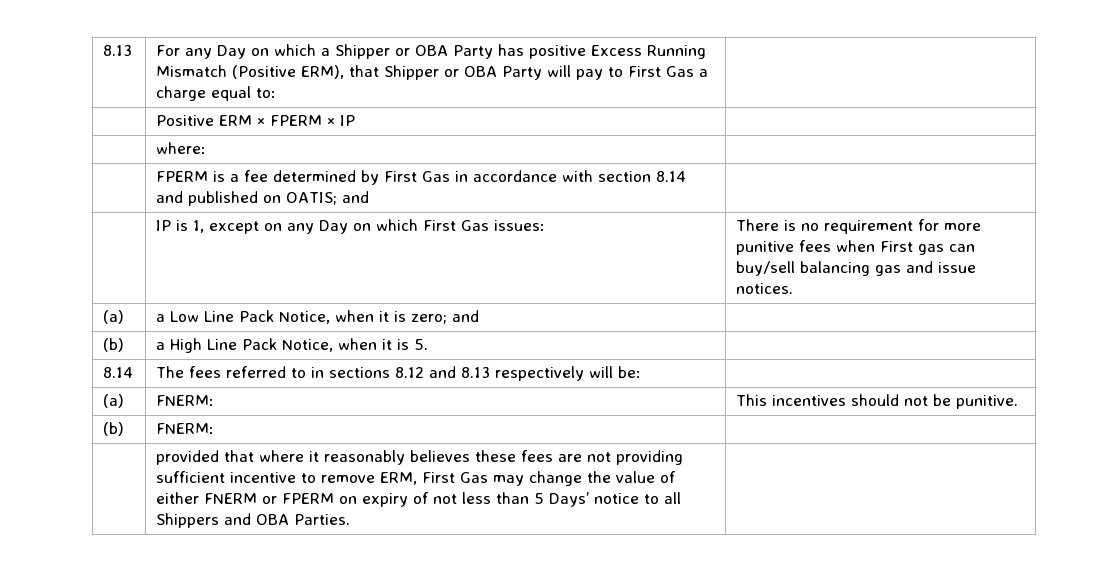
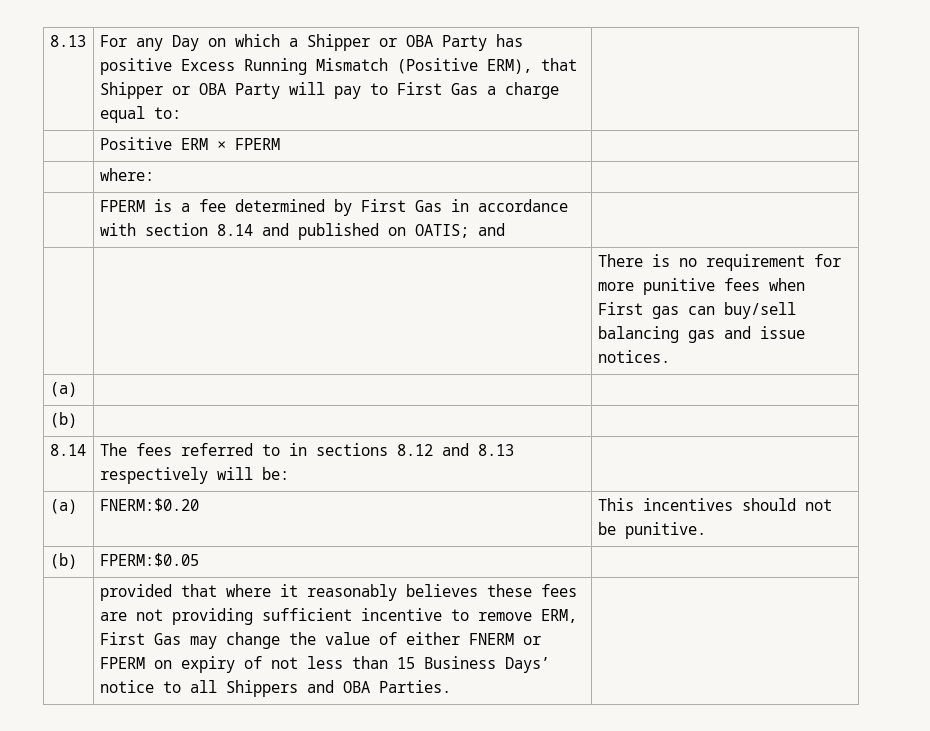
[327,115,356,126] × IP -> (280, 144) none
[156,219,546,234] IP is 1, except on any Day on which First Gas issues: -> (505, 229) none
[156,310,480,324] [103,338,125,352] [156,338,429,353] a Low Line Pack Notice, when it is zero; and | // (b) | a High Line Pack Notice, when it is 5. -> [49,412,77,428] | // (b) |
[156,395,215,406] FNERM: -> [99,498,199,512] FNERM:$0.20
[156,423,215,434] FNERM: -> [99,553,199,567] FPERM:$0.05
[534,493,545,504] 5 -> [396,656,496,669] 15 Business

